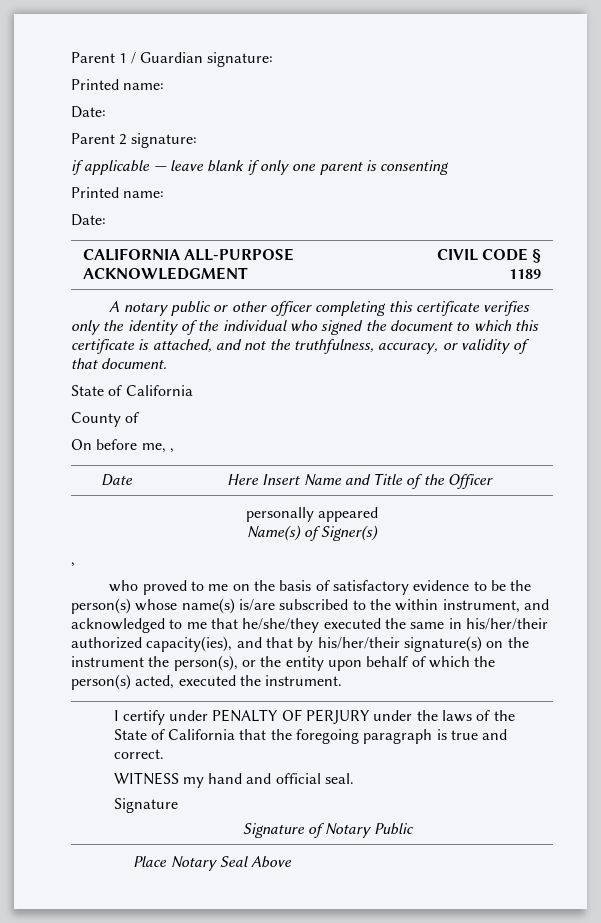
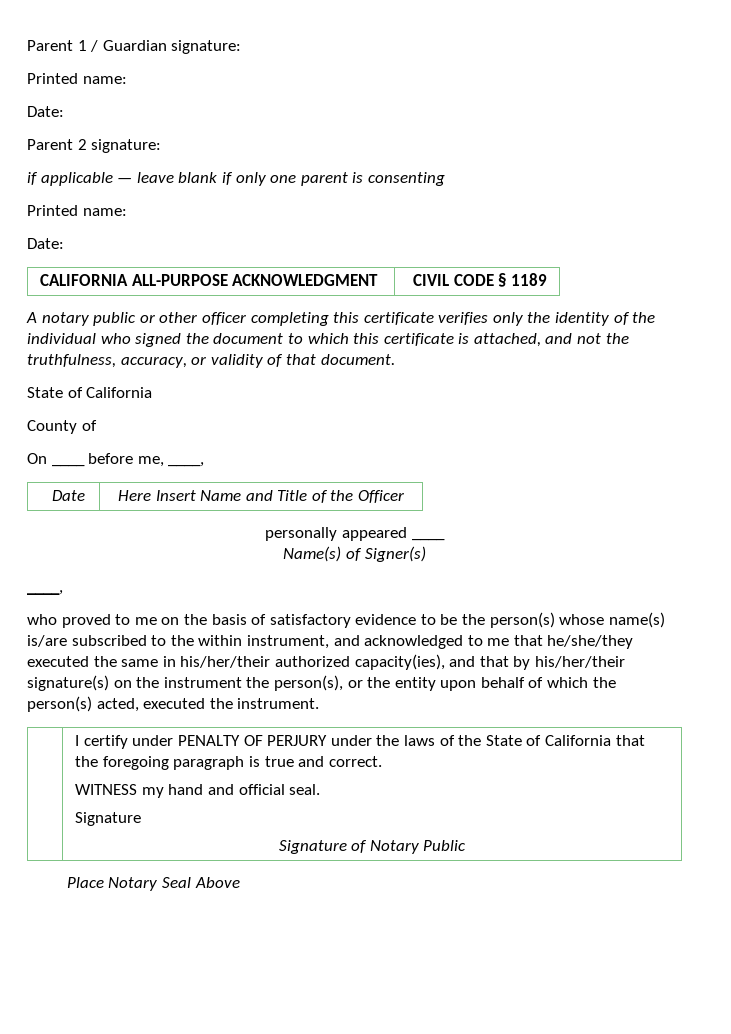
(92, 444) none -> [51,464,85,467] ____
[169,448,174,453] , -> [168,462,205,467] ____,
(379, 514) none -> [411,538,445,541] ____
[71,562,75,567] , -> [27,590,63,595] ____,

